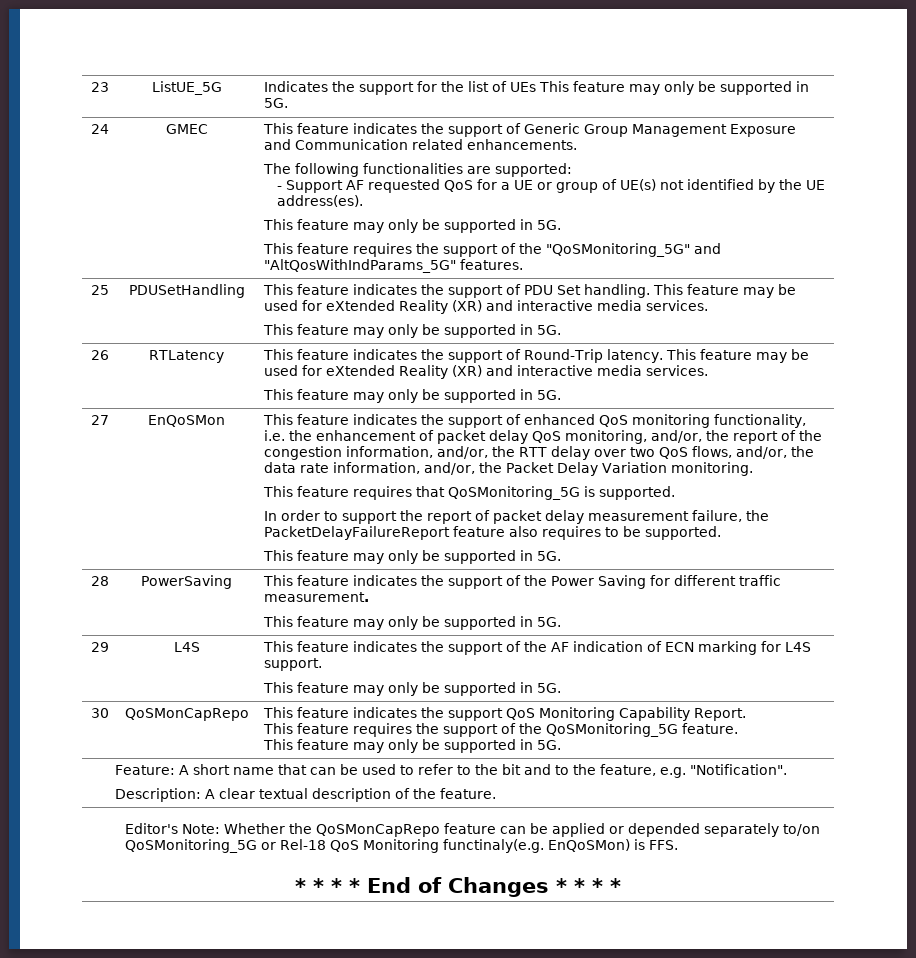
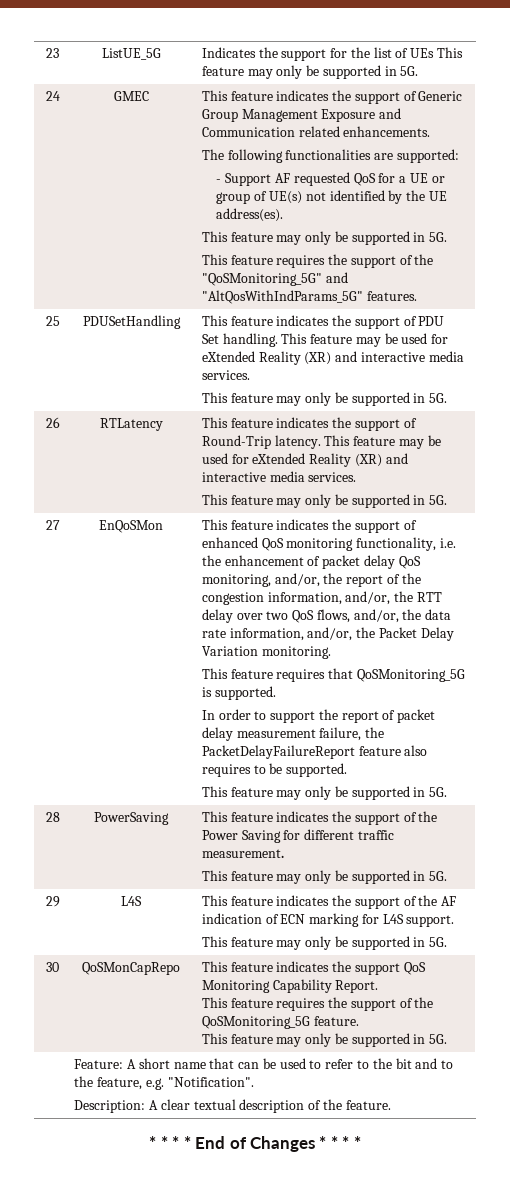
[124,823,820,837] [124,839,678,853] // Editor's Note: Whether the QoSMonCapRepo feature can be applied or depended separately to/on QoSMonitoring_5G or Rel-18 QoS Monitoring functinaly(e.g. EnQoSMon) is FFS. -> (391, 1105) none

